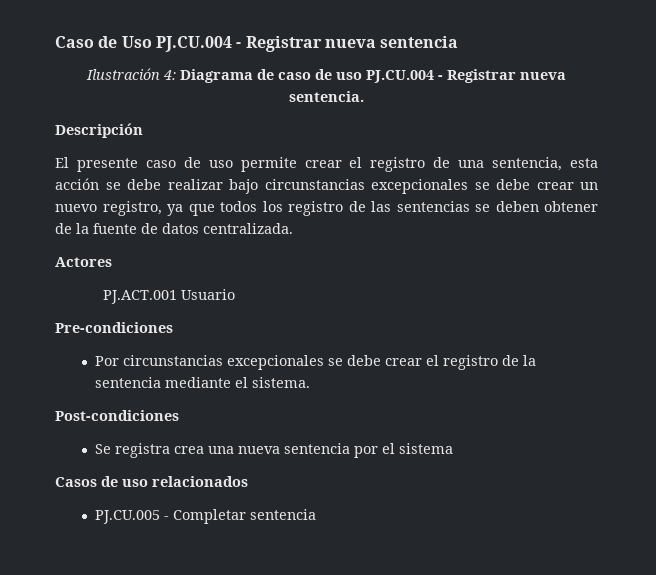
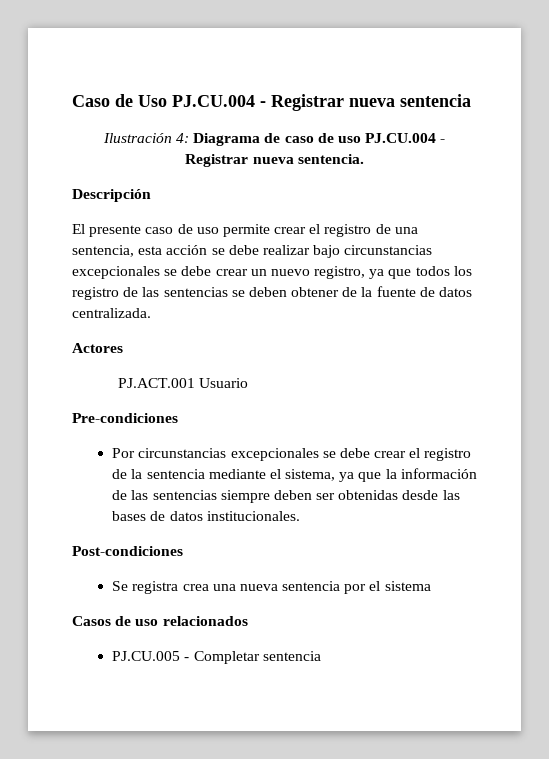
[251,377,310,388] sistema. -> [285,468,477,482] [112,490,460,503] [112,511,300,521] sistema, ya que la información de las sentencias siempre deben ser obtenidas desde las bases de datos institucionales.

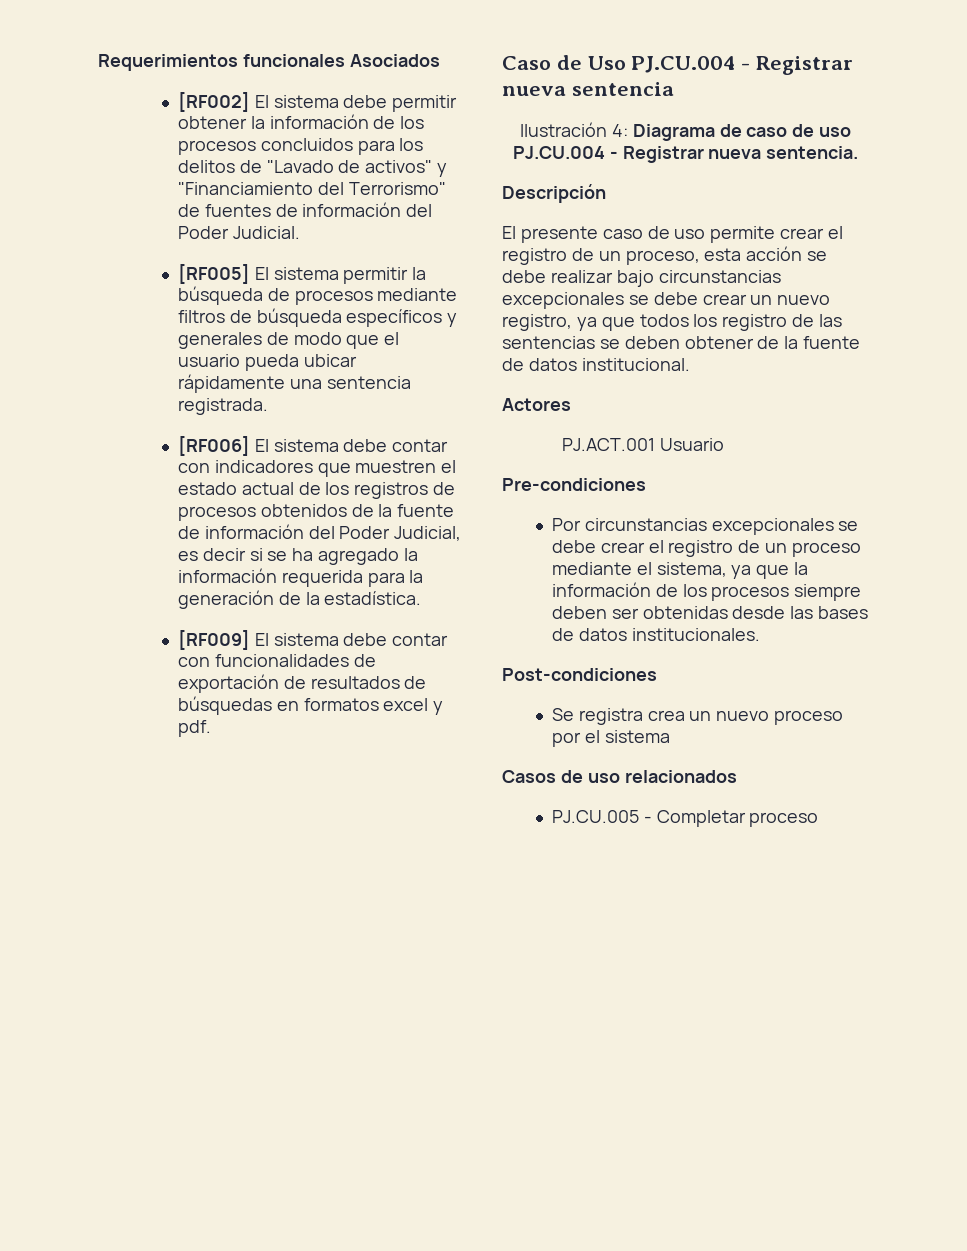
(72, 101) none -> [98,54,440,71] [177,92,458,112] [177,114,425,129] [177,138,424,155] [177,160,448,177] [177,182,446,195] [177,202,433,217] [177,226,300,239] [177,264,427,284] [177,286,458,305] [177,308,458,327] [177,332,400,349] [177,354,357,371] [177,374,411,393] [177,398,268,415] [177,436,449,456] [177,460,457,477] [177,482,456,499] [177,504,455,521] [177,524,462,541] [177,548,418,565] [177,568,424,587] [177,590,422,609] [177,630,449,650] [177,654,376,667] [177,674,427,693] [177,696,444,715] [177,720,211,737] Requerimientos funcionales Asociados // [RF002] El sistema debe permitir obtener la información de los procesos concluidos para los delitos de "Lavado de activos" y "Financiamiento del Terrorismo" de fuentes de información del Poder Judicial. // [RF005] El sistema permitir la búsqueda de procesos mediante filtros de búsqueda específicos y generales de modo que el usuario pueda ubicar rápidamente una sentencia registrada. // [RF006] El sistema debe contar con indicadores que muestren el estado actual de los registros de procesos obtenidos de la fuente de información del Poder Judicial, es decir si se ha agregado la información requerida para la generación de la estadística. // [RF009] El sistema debe contar con funcionalidades de exportación de resultados de búsquedas en formatos excel y pdf. //
[394,227,418,234] [72,245,134,257] una sentencia, -> [598,250,700,265] un proceso,
[72,308,151,318] centralizada. -> [581,358,690,371] institucional.
[131,469,205,479] la sentencia -> [765,542,861,557] un proceso
[131,490,217,500] las sentencias -> [682,584,790,601] los procesos
[212,581,341,591] una nueva sentencia -> [689,710,844,725] un nuevo proceso
[262,651,321,661] sentencia -> [749,812,819,827] proceso

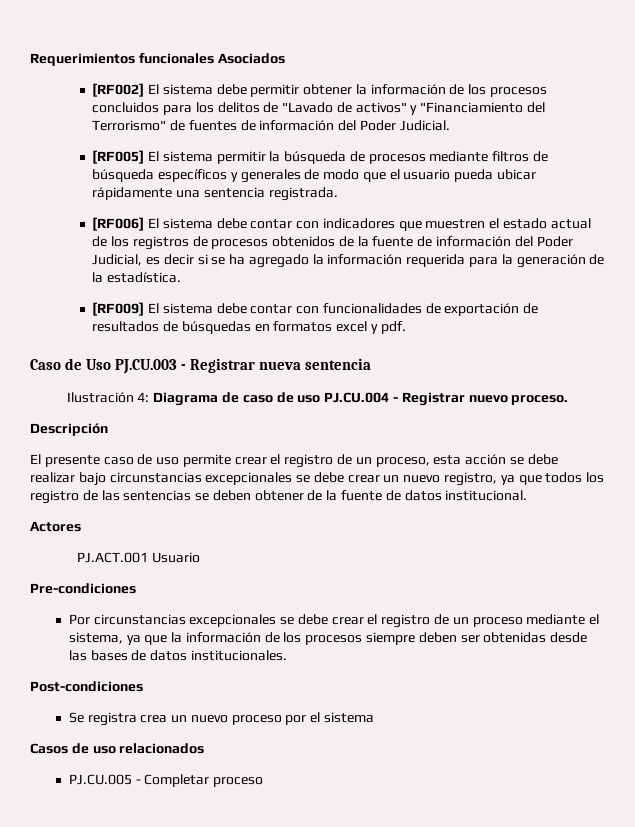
[631,56,736,73] PJ.CU.004 -> [115,359,178,374] PJ.CU.003
[708,146,859,159] nueva sentencia. -> [468,395,569,405] nuevo proceso.

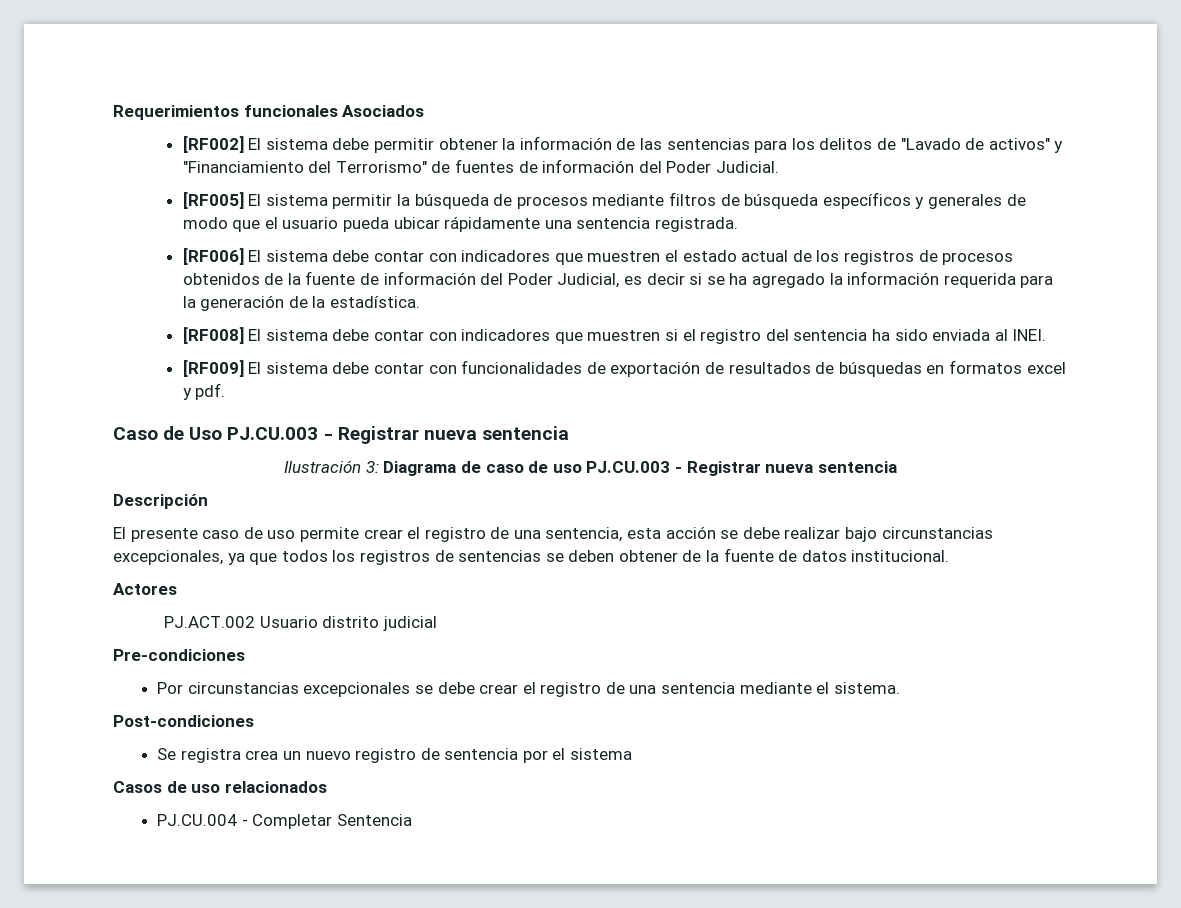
[468,84,547,97] [92,102,160,113] los procesos concluidos -> [639,138,750,150] las sentencias
(181, 277) none -> [182,327,1047,344] // [RF008] El sistema debe contar con indicadores que muestren si el registro del sentencia ha sido enviada al INEI.
[137,392,150,402] 4: -> [365,461,379,473] 3:
[324,392,569,406] PJ.CU.004 - Registrar nuevo proceso. -> [586,461,897,476] PJ.CU.003 - Registrar nueva sentencia
[355,457,430,467] un proceso, -> [513,527,623,542] una sentencia,
[205,472,498,486] excepcionales se debe crear un nuevo registro, -> [113,550,223,565] excepcionales,
[30,490,120,504] registro de las -> [359,550,454,565] registros de
[76,552,148,563] PJ.ACT.001 -> [163,616,255,628] PJ.ACT.002
(200, 557) none -> [322,616,437,631] distrito judicial
[452,614,600,627] [68,632,588,645] [68,650,287,661] un proceso mediante el sistema, ya que la información de los procesos siempre deben ser obtenidas desde las bases de datos institucionales. -> [629,682,900,694] una sentencia mediante el sistema.
[231,715,282,725] proceso -> [355,748,519,763] registro de sentencia
[68,774,132,785] PJ.CU.005 -> [157,814,238,826] PJ.CU.004
[213,777,264,787] proceso -> [336,814,412,826] Sentencia

